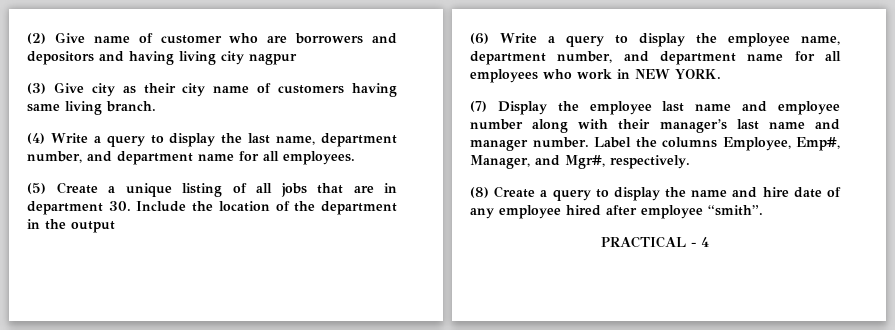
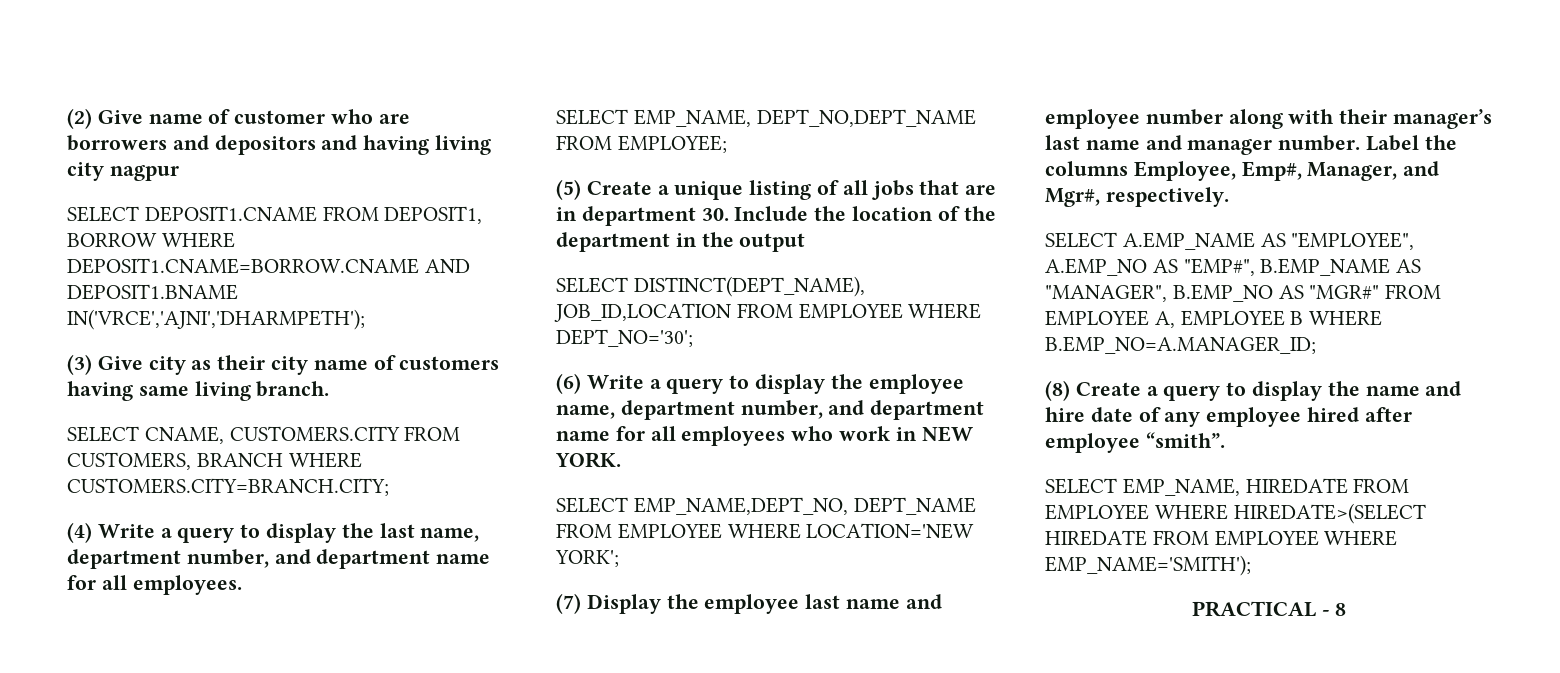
(297, 59) none -> [67,206,483,224] [67,232,235,248] [67,258,470,274] [67,284,238,300] [67,309,365,330] // SELECT DEPOSIT1.CNAME FROM DEPOSIT1, BORROW WHERE DEPOSIT1.CNAME=BORROW.CNAME AND DEPOSIT1.BNAME IN('VRCE','AJNI','DHARMPETH');
(156, 106) none -> [67,426,461,444] [67,452,362,470] [67,478,389,496] // SELECT CNAME, CUSTOMERS.CITY FROM CUSTOMERS, BRANCH WHERE CUSTOMERS.CITY=BRANCH.CITY;
(355, 158) none -> [556,109,976,127] [556,135,727,153] // SELECT EMP_NAME, DEPT_NO,DEPT_NAME FROM EMPLOYEE;
(115, 227) none -> [556,276,865,297] [554,303,982,322] [556,329,693,347] // SELECT DISTINCT(DEPT_NAME), JOB_ID,LOCATION FROM EMPLOYEE WHERE DEPT_NO='30';
(721, 74) none -> [556,497,976,515] [556,523,975,539] [555,550,619,567] // SELECT EMP_NAME,DEPT_NO, DEPT_NAME FROM EMPLOYEE WHERE LOCATION='NEW YORK';
(690, 162) none -> [1045,232,1415,250] [1045,258,1422,276] [1045,284,1442,302] [1045,310,1383,328] [1045,336,1316,354] // SELECT A.EMP_NAME AS "EMPLOYEE", A.EMP_NO AS "EMP#", B.EMP_NAME AS "MANAGER", B.EMP_NO AS "MGR#" FROM EMPLOYEE A, EMPLOYEE B WHERE B.EMP_NO=A.MANAGER_ID;
(763, 210) none -> [1045,478,1410,496] [1045,503,1426,524] [1045,530,1398,546] [1045,555,1251,576] // SELECT EMP_NAME, HIREDATE FROM EMPLOYEE WHERE HIREDATE>(SELECT HIREDATE FROM EMPLOYEE WHERE EMP_NAME='SMITH');
[701,237,709,247] 4 -> [1335,603,1347,616] 8

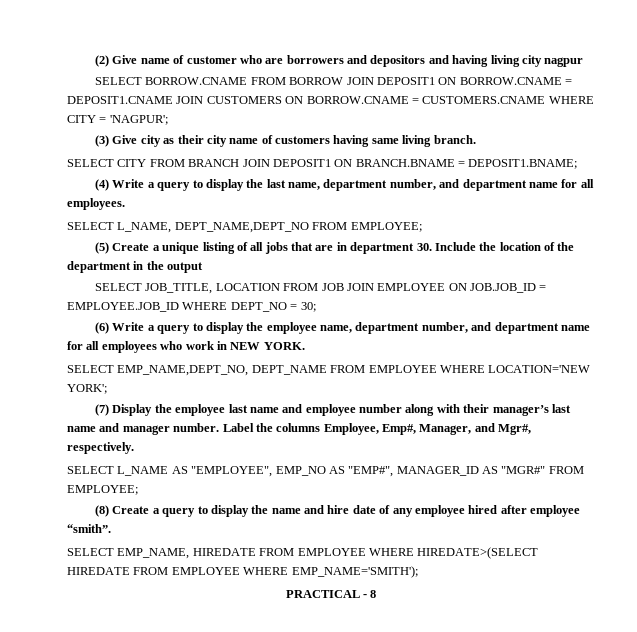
[144,206,483,224] [67,232,235,248] [67,258,470,274] [67,284,238,300] [67,309,365,330] DEPOSIT1.CNAME FROM DEPOSIT1, BORROW WHERE DEPOSIT1.CNAME=BORROW.CNAME AND DEPOSIT1.BNAME IN('VRCE','AJNI','DHARMPETH'); -> [145,77,572,85] [67,96,594,104] [67,115,168,125] BORROW.CNAME FROM BORROW JOIN DEPOSIT1 ON BORROW.CNAME = DEPOSIT1.CNAME JOIN CUSTOMERS ON BORROW.CNAME = CUSTOMERS.CNAME WHERE CITY = 'NAGPUR';
[144,426,461,444] [67,452,362,470] [67,478,389,496] CNAME, CUSTOMERS.CITY FROM CUSTOMERS, BRANCH WHERE CUSTOMERS.CITY=BRANCH.CITY; -> [117,159,578,169] CITY FROM BRANCH JOIN DEPOSIT1 ON BRANCH.BNAME = DEPOSIT1.BNAME;
[633,109,976,127] EMP_NAME, DEPT_NO,DEPT_NAME -> [117,222,309,233] L_NAME, DEPT_NAME,DEPT_NO
[633,276,865,297] [554,303,982,322] [556,329,693,347] DISTINCT(DEPT_NAME), JOB_ID,LOCATION FROM EMPLOYEE WHERE DEPT_NO='30'; -> [145,283,547,294] [67,302,316,312] JOB_TITLE, LOCATION FROM JOB JOIN EMPLOYEE ON JOB.JOB_ID = EMPLOYEE.JOB_ID WHERE DEPT_NO = 30;
[1122,232,1255,250] A.EMP_NAME -> [117,466,169,476] L_NAME
[1045,258,1147,276] A.EMP_NO -> [275,466,326,476] EMP_NO
[1260,258,1422,276] [1045,284,1442,302] [1045,310,1383,328] [1045,336,1316,354] B.EMP_NAME AS "MANAGER", B.EMP_NO AS "MGR#" FROM EMPLOYEE A, EMPLOYEE B WHERE B.EMP_NO=A.MANAGER_ID; -> [396,466,584,476] [67,485,138,495] MANAGER_ID AS "MGR#" FROM EMPLOYEE;

